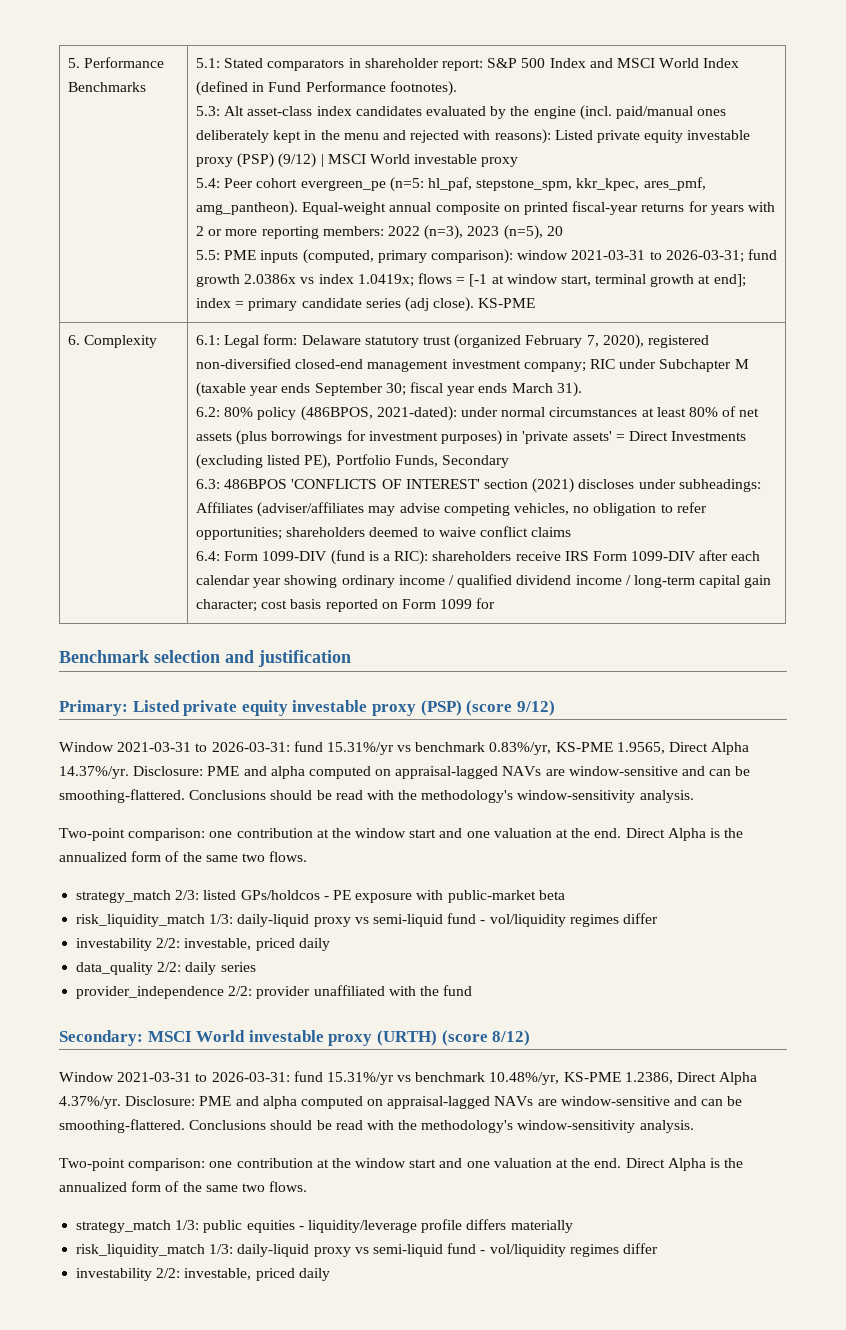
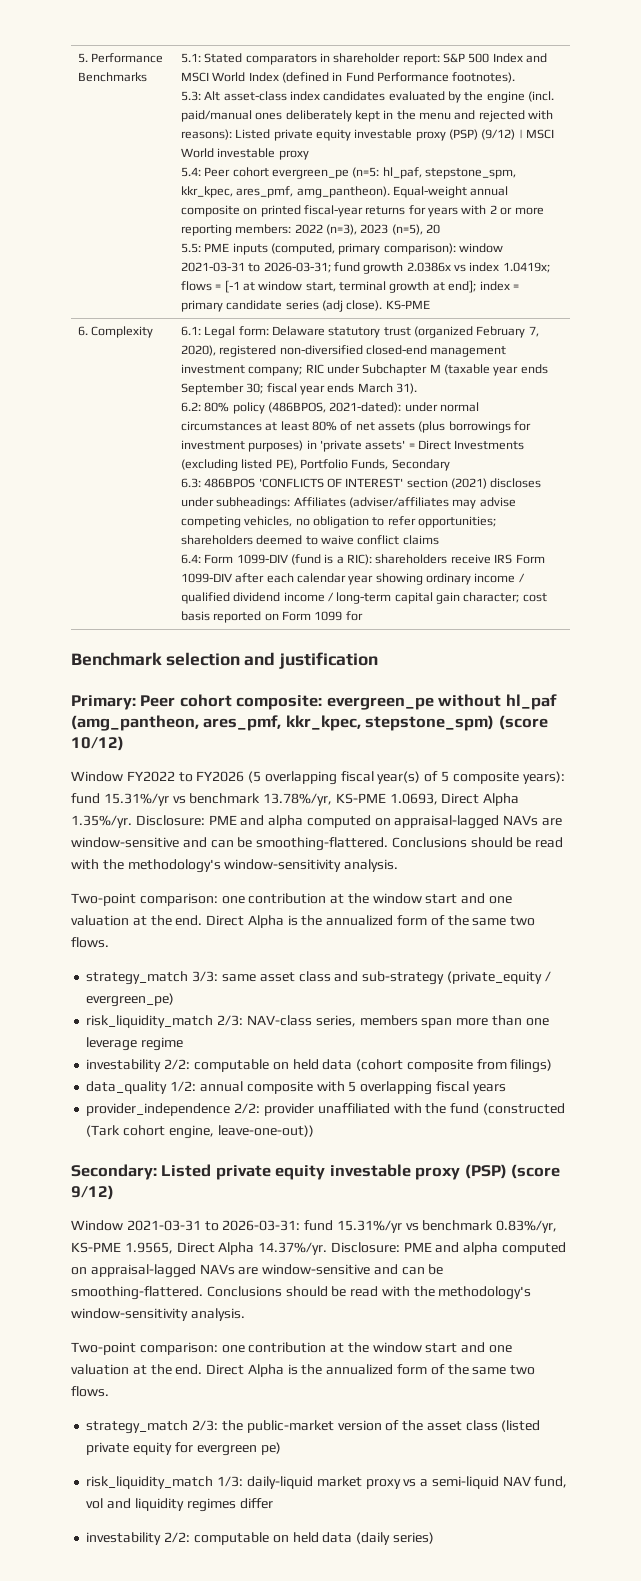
(128, 708) none -> [140,694,557,710] [71,715,548,731] [71,736,124,751] [71,771,565,785] [71,793,520,806] [71,815,563,829] [71,837,564,851] [71,859,399,873] [71,893,513,906] [71,915,536,928] [71,937,109,948] [86,971,551,985] [86,993,175,1007] [86,1015,549,1028] [86,1037,184,1051] [86,1059,553,1073] [86,1081,506,1095] [86,1103,565,1116] [86,1125,314,1139] [71,1164,157,1180] Peer cohort composite: evergreen_pe without hl_paf (amg_pantheon, ares_pmf, kkr_kpec, stepstone_spm) (score 10/12) // Window FY2022 to FY2026 (5 overlapping fiscal year(s) of 5 composite years): fund 15.31%/yr vs benchmark 13.78%/yr, KS-PME 1.0693, Direct Alpha 1.35%/yr. Disclosure: PME and alpha computed on appraisal-lagged NAVs are window-sensitive and can be smoothing-flattered. Conclusions should be read with the methodology's window-sensitivity analysis. // Two-point comparison: one contribution at the window start and one valuation at the end. Direct Alpha is the annualized form of the same two flows. // strategy_match 3/3: same asset class and sub-strategy (private_equity / evergreen_pe) // risk_liquidity_match 2/3: NAV-class series, members span more than one leverage regime // investability 2/2: computable on held data (cohort composite from filings) // data_quality 1/2: annual composite with 5 overlapping fiscal years // provider_independence 2/2: provider unaffiliated with the fund (constructed (Tark cohort engine, leave-one-out)) // Secondary:
[203,890,565,903] [76,913,658,927] [76,938,330,951] [76,962,256,975] [76,985,473,999] [59,1030,531,1046] [59,1071,758,1085] [59,1096,743,1109] [59,1119,694,1133] [59,1158,744,1171] [59,1181,308,1192] [76,1219,573,1233] [76,1243,658,1257] [76,1268,330,1281] listed GPs/holdcos - PE exposure with public-market beta // risk_liquidity_match 1/3: daily-liquid proxy vs semi-liquid fund - vol/liquidity regimes differ // investability 2/2: investable, priced daily // data_quality 2/2: daily series // provider_independence 2/2: provider unaffiliated with the fund // Secondary: MSCI World investable proxy (URTH) (score 8/12) // Window 2021-03-31 to 2026-03-31: fund 15.31%/yr vs benchmark 10.48%/yr, KS-PME 1.2386, Direct Alpha 4.37%/yr. Disclosure: PME and alpha computed on appraisal-lagged NAVs are window-sensitive and can be smoothing-flattered. Conclusions should be read with the methodology's window-sensitivity analysis. // Two-point comparison: one contribution at the window start and one valuation at the end. Direct Alpha is the annualized form of the same two flows. // strategy_match 1/3: public equities - liquidity/leverage profile differs materially // risk_liquidity_match 1/3: daily-liquid proxy vs semi-liquid fund - vol/liquidity regimes differ // investability 2/2: investable, priced daily -> [221,1420,541,1433] [86,1442,281,1456] [86,1476,568,1489] [86,1498,273,1512] [86,1532,434,1545] the public-market version of the asset class (listed private equity for evergreen pe) // risk_liquidity_match 1/3: daily-liquid market proxy vs a semi-liquid NAV fund, vol and liquidity regimes differ // investability 2/2: computable on held data (daily series)

